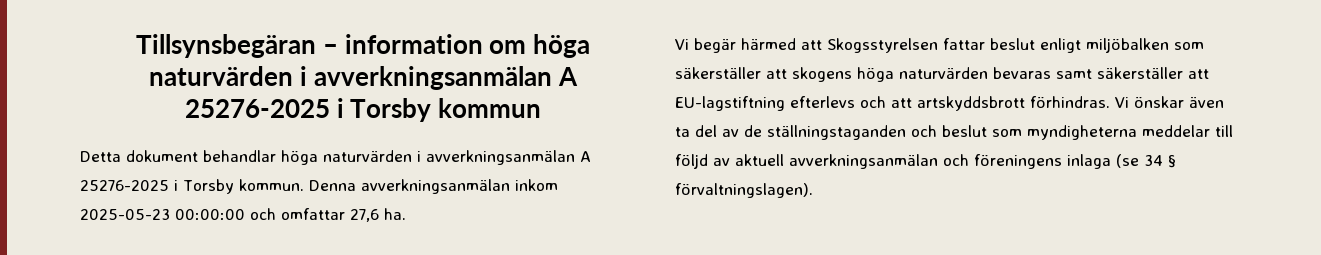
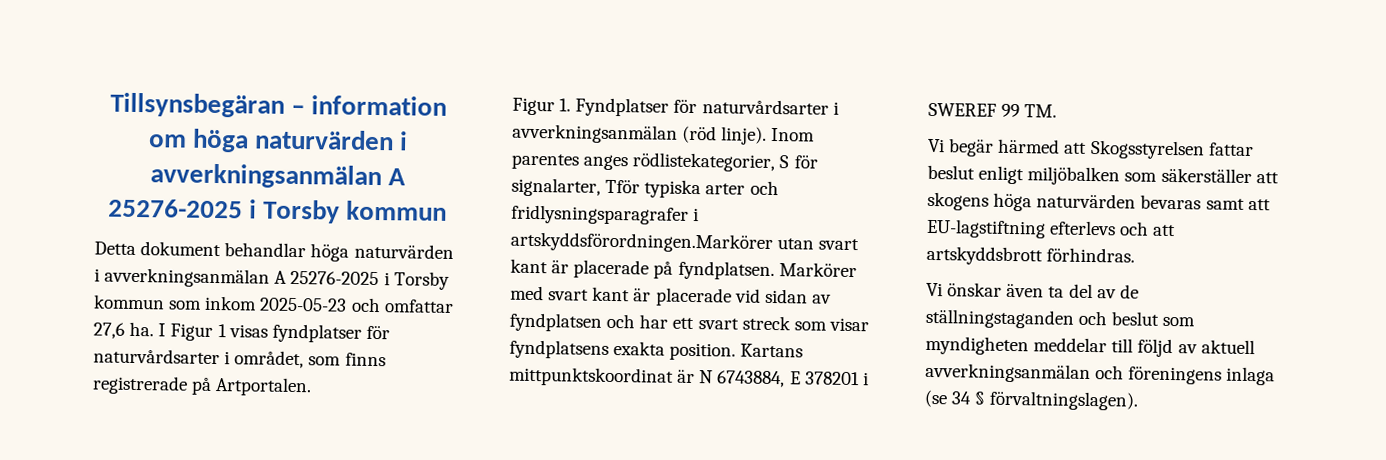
[238,179,510,194] kommun. Denna avverkningsanmälan -> [93,294,203,310] kommun som
[175,209,245,220] 00:00:00 -> (348, 304) none
(406, 214) none -> [158,323,390,343] [93,348,386,369] [92,375,313,397] [512,97,839,117] [512,123,816,145] [511,152,818,173] [511,177,779,199] [511,204,700,225] [510,231,860,254] [510,258,857,281] [510,285,832,307] [509,312,869,332] [509,339,804,361] [509,366,869,388] [928,102,1058,118] I Figur 1 visas fyndplatser för naturvårdsarter i området, som finns registrerade på Artportalen. // Figur 1. Fyndplatser för naturvårdsarter i avverkningsanmälan (röd linje). Inom parentes anges rödlistekategorier, S för signalarter, Tför typiska arter och fridlysningsparagrafer i artskyddsförordningen.Markörer utan svart kant är placerade på fyndplatsen. Markörer med svart kant är placerade vid sidan av fyndplatsen och har ett svart streck som visar fyndplatsens exakta position. Kartans mittpunktskoordinat är N 6743884, E 378201 i SWEREF 99 TM.
[1097,67,1183,79] säkerställer -> (1245, 204) none
(1110, 102) none -> (1136, 255) //
[1027,125,1137,140] myndigheterna -> [925,335,1029,356] myndigheten

